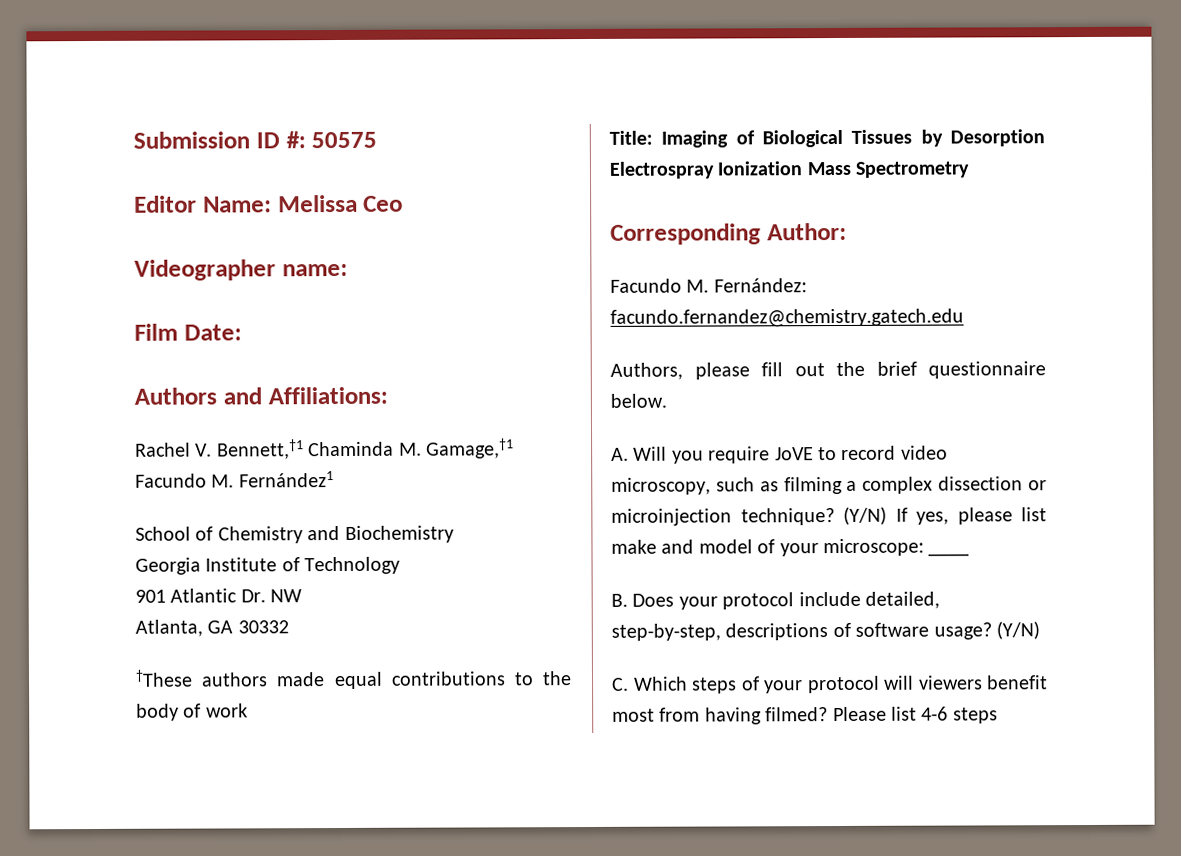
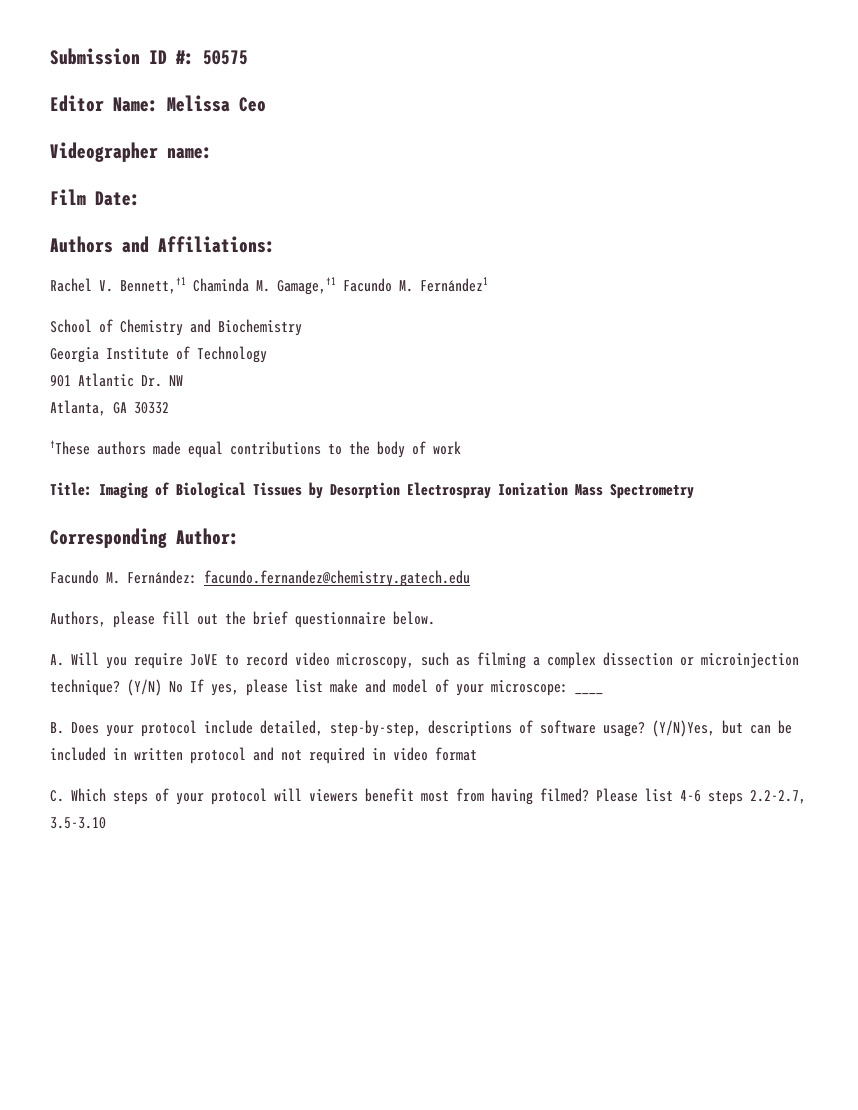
(887, 515) none -> [169,681,183,693] No
[996,621,1040,640] (Y/N) -> [652,720,792,737] [50,747,477,764] (Y/N)Yes, but can be included in written protocol and not required in video format
(998, 715) none -> [750,790,806,804] [50,817,106,829] 2.2-2.7, 3.5-3.10

